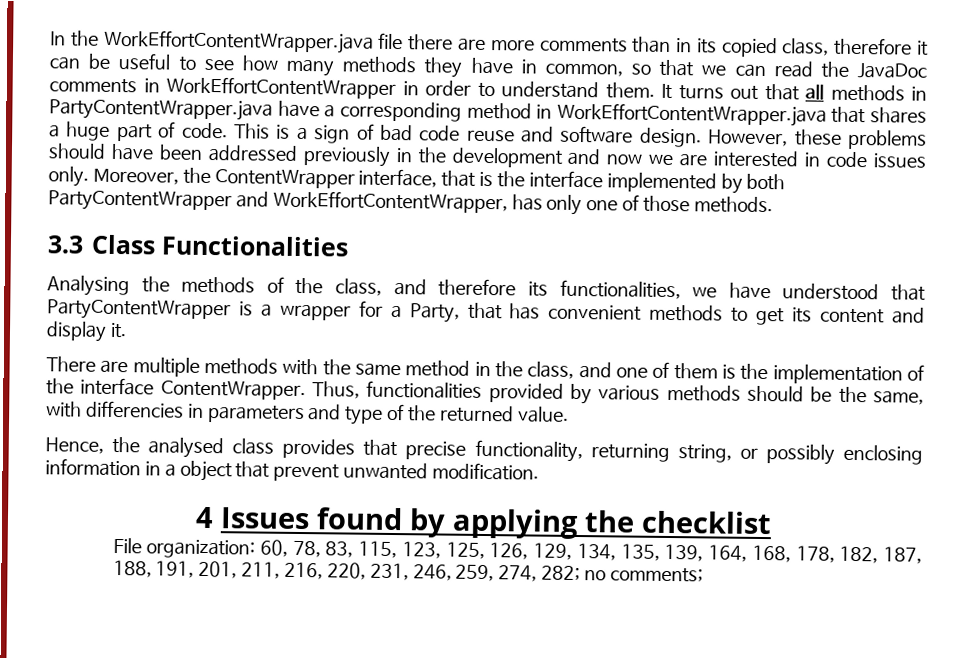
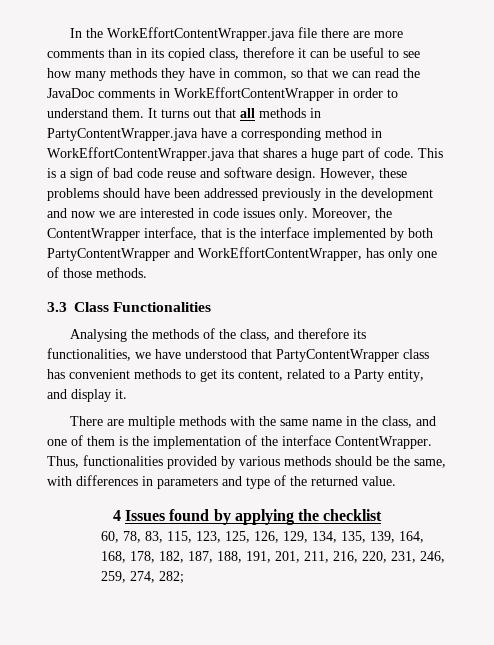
[238,300,503,323] is a wrapper for a Party, that -> [403,349,429,359] class
[820,308,886,324] content -> [238,369,424,382] content, related to a Party entity,
[405,360,471,377] method -> [311,419,342,426] name
[85,400,184,418] differencies -> [76,475,138,486] differences
[45,436,923,465] [45,458,540,482] // Hence, the analysed class provides that precise functionality, returning string, or possibly enclosing information in a object that prevent unwanted modification. -> (396, 481) none
[112,537,256,559] File organization: -> (383, 515) none
[583,567,703,583] no comments; -> (185, 577) none

